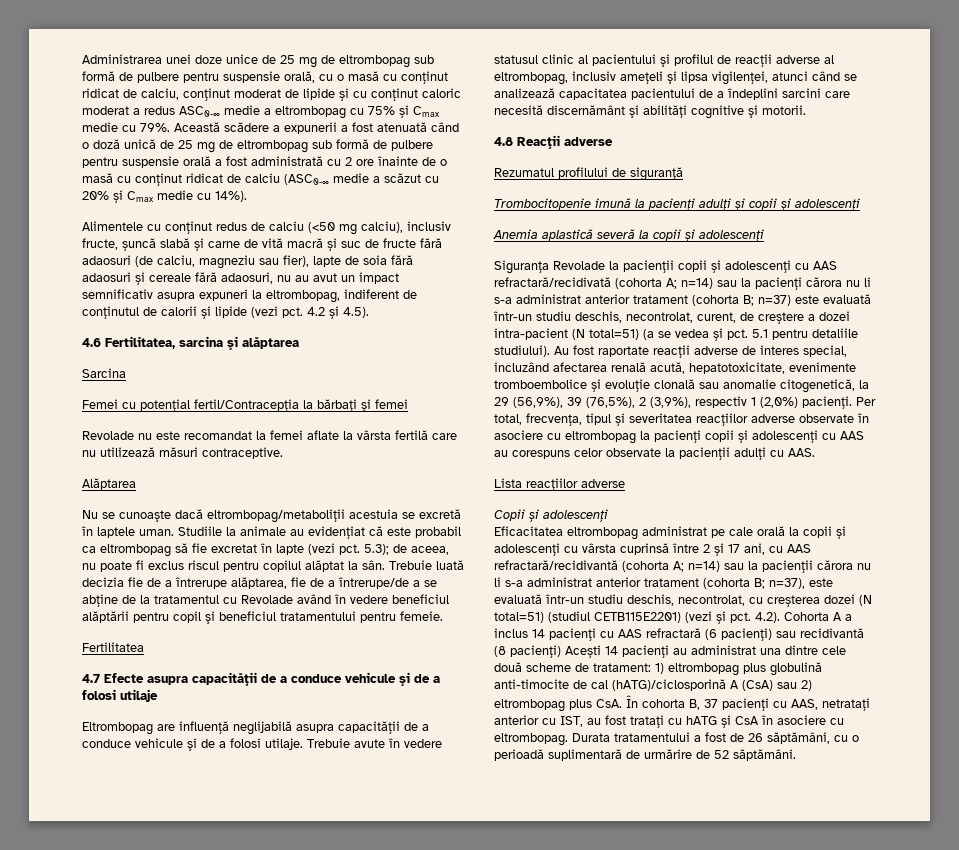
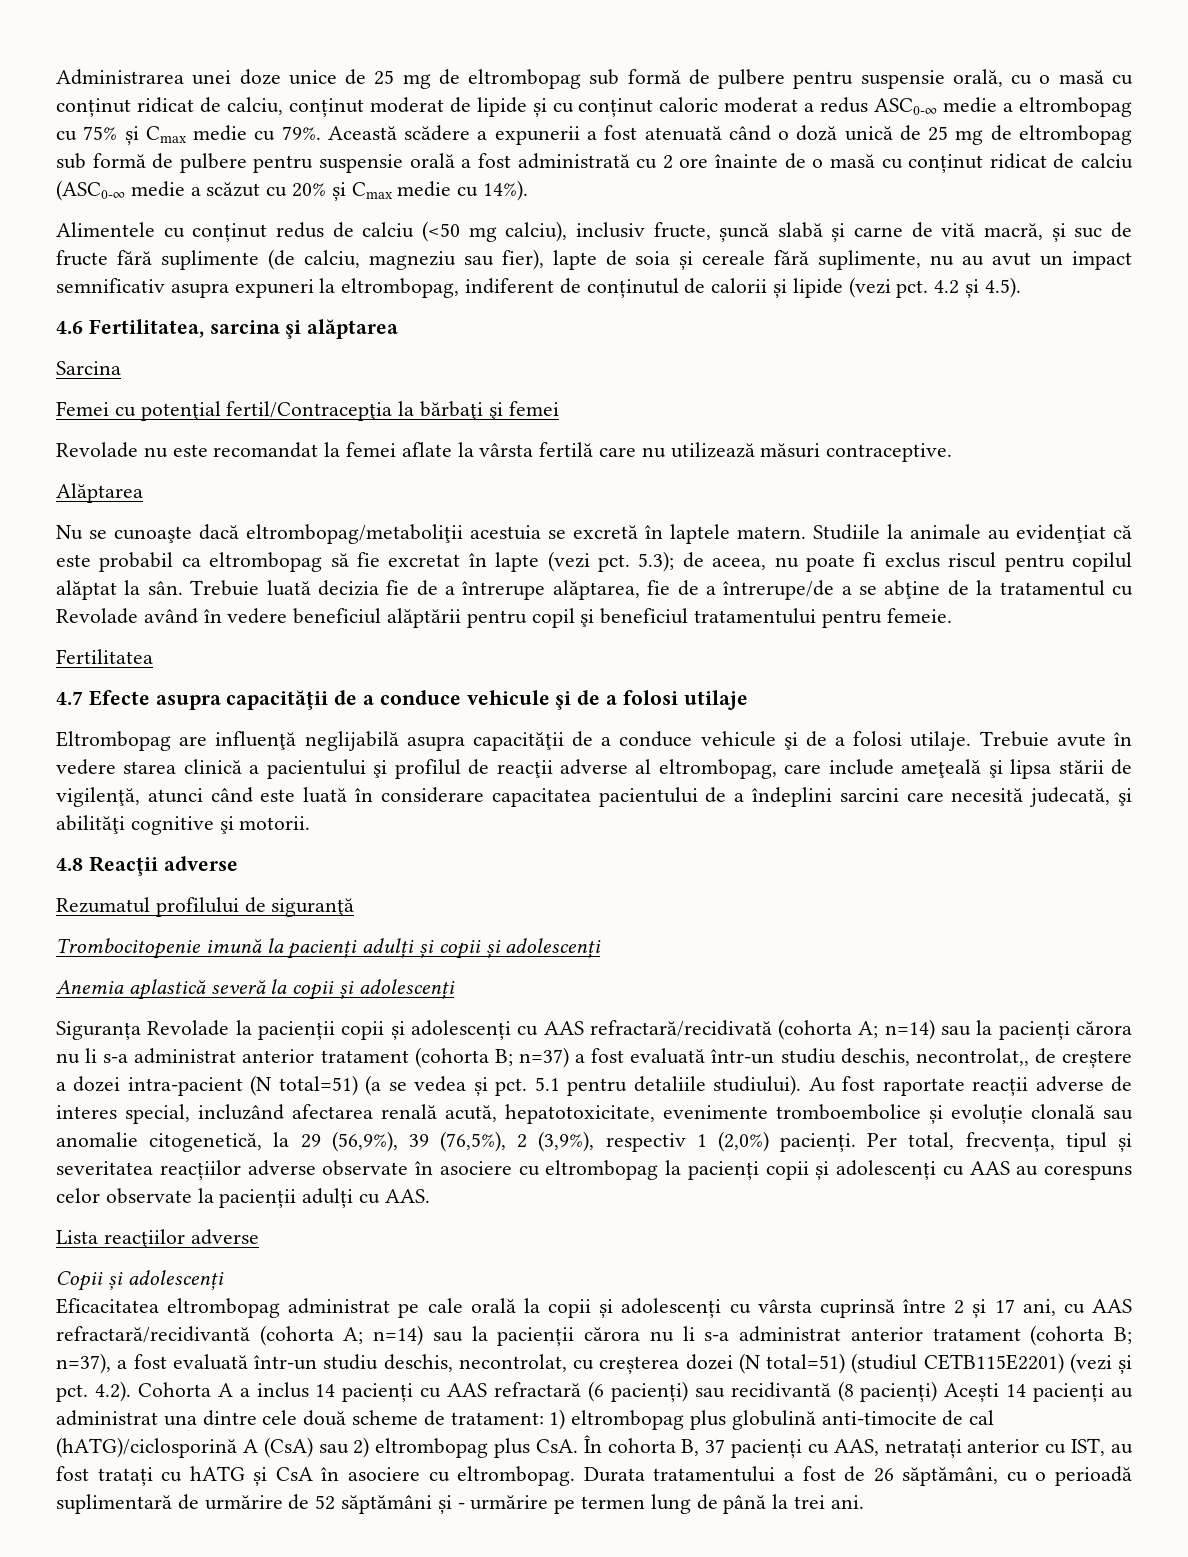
[287,238,323,248] macră -> [984,223,1044,240] macră,
[82,255,131,265] adaosuri -> [160,250,259,270] suplimente
[391,255,413,265] [82,272,131,282] fără adaosuri -> (671, 258) none
[221,272,273,284] adaosuri, -> [818,250,922,270] suplimente,
[139,529,174,536] uman. -> [737,526,806,539] matern.
[494,54,588,64] statusul clinic al -> [123,759,260,774] starea clinică a
[572,71,857,85] [494,88,555,98] inclusiv ameţeli şi lipsa vigilenţei, atunci când se analizează -> [784,759,1132,779] [56,787,484,807] care include ameţeală şi lipsa stării de vigilenţă, atunci când este luată în considerare
[547,105,625,115] discernământ -> [1029,787,1111,807] judecată,
[795,294,871,304] [493,311,736,323] este evaluată într-un studiu deschis, necontrolat, curent, -> [575,1048,1029,1066] a fost evaluată într-un studiu deschis, necontrolat,,
[809,578,833,587] este -> [117,1354,167,1369] a fost
[733,749,796,761] săptămâni. -> [341,1494,864,1514] săptămâni și - urmărire pe termen lung de până la trei ani.

